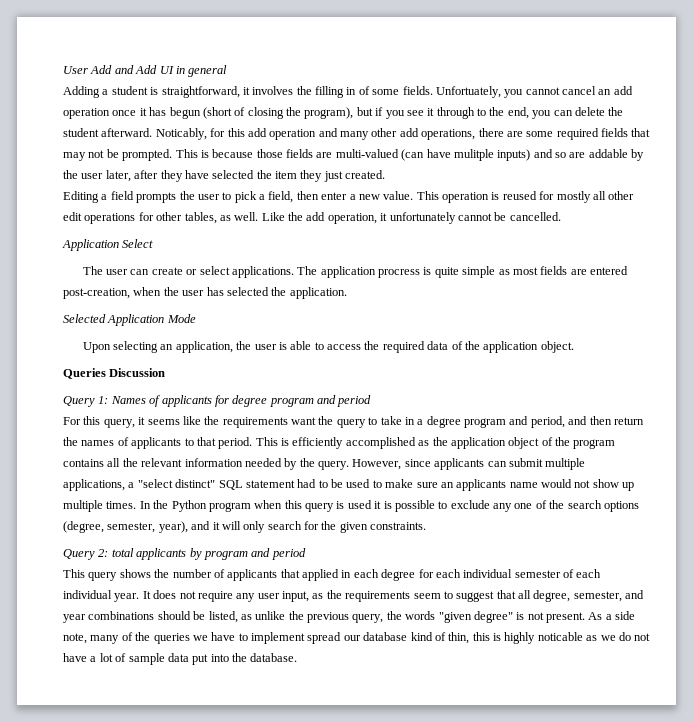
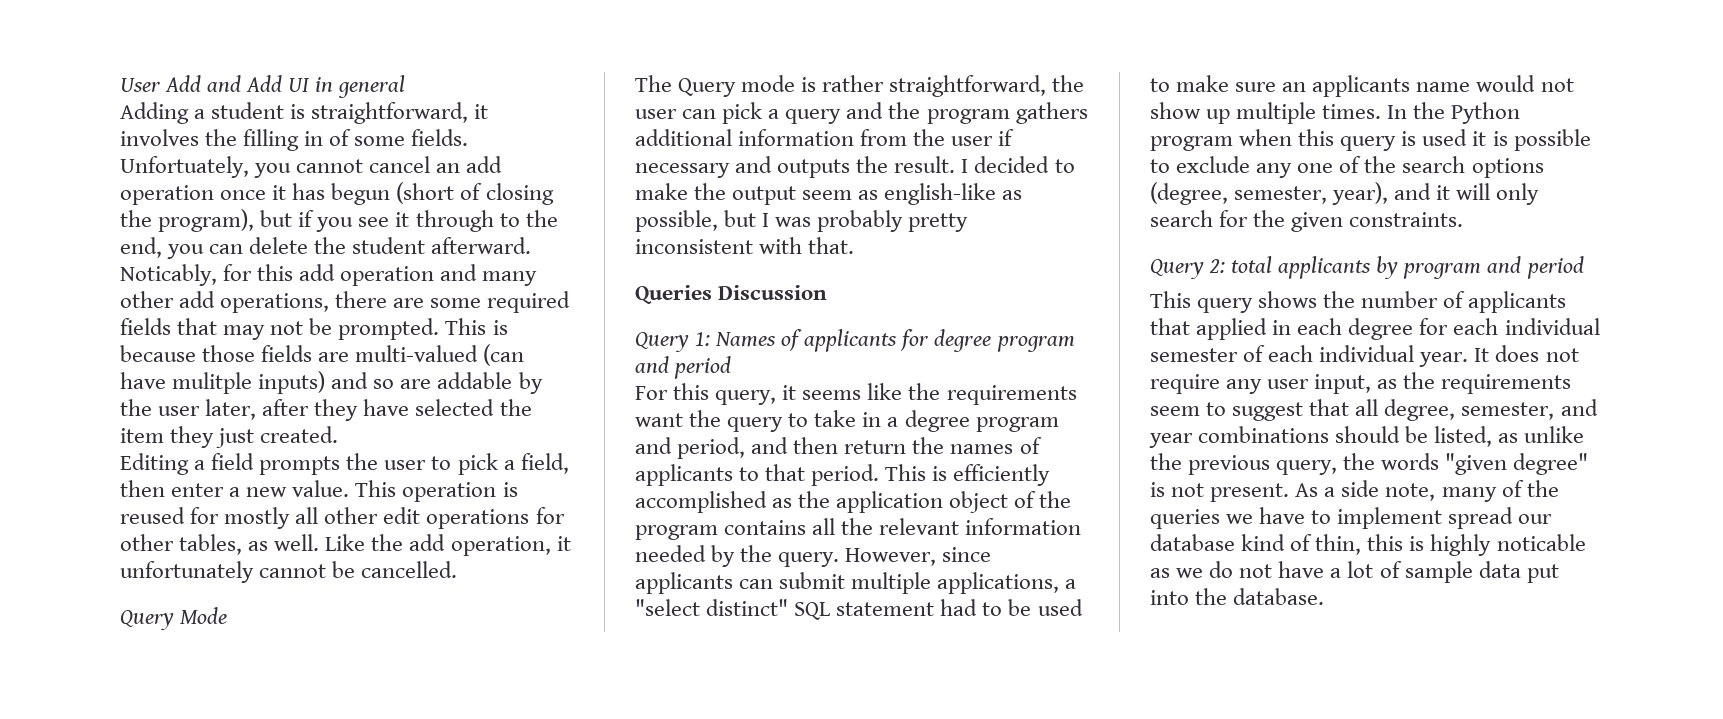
[62,239,154,251] [82,266,629,278] [63,287,347,299] [63,314,196,326] [82,341,574,353] Application Select // The user can create or select applications. The application procress is quite simple as most fields are entered post-creation, when the user has selected the application. // Selected Application Mode // Upon selecting an application, the user is able to access the required data of the application object. -> [120,607,228,630] [635,75,1085,97] [635,102,1088,124] [635,129,1015,146] [635,156,1075,178] [635,183,1023,205] [635,210,969,232] [635,237,855,254] Query Mode // The Query mode is rather straightforward, the user can pick a query and the program gathers additional information from the user if necessary and outputs the result. I decided to make the output seem as english-like as possible, but I was probably pretty inconsistent with that.

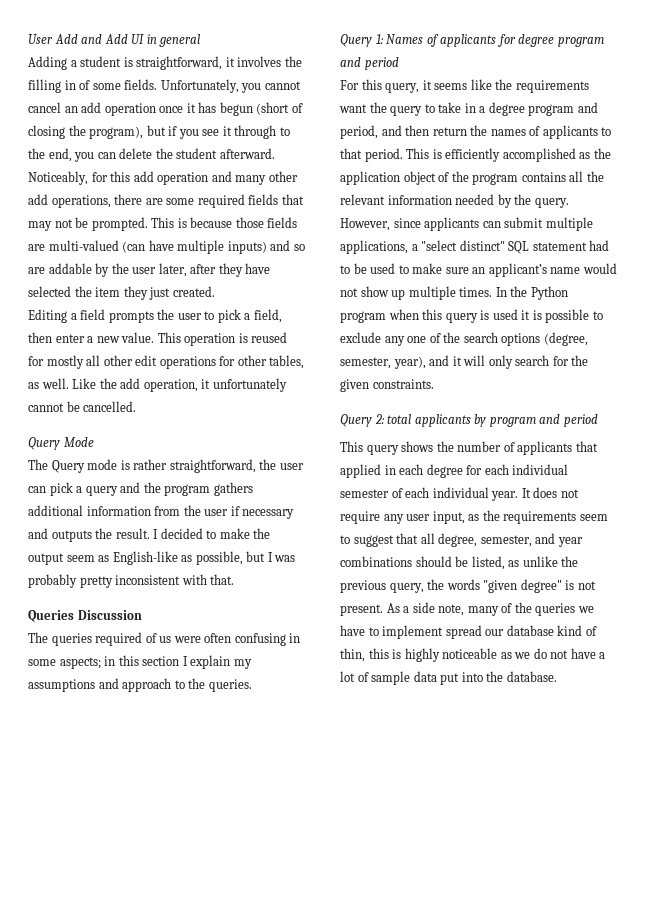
[120,156,249,178] Unfortuately, -> [160,79,239,93] Unfortunately,
[120,264,217,286] Noticably, -> [28,171,88,185] Noticeably,
[172,372,253,394] mulitple -> [177,240,225,254] multiple
[884,183,997,205] english-like -> [112,551,178,565] English-like
(828, 292) none -> [28,632,301,646] [28,655,252,669] [28,678,252,692] // The queries required of us were often confusing in some aspects; in this section I explain my assumptions and approach to the queries.
[1312,75,1411,97] applicants -> [488,263,547,277] applicant’s
[1496,534,1586,551] noticable -> [442,648,498,659] noticeable

